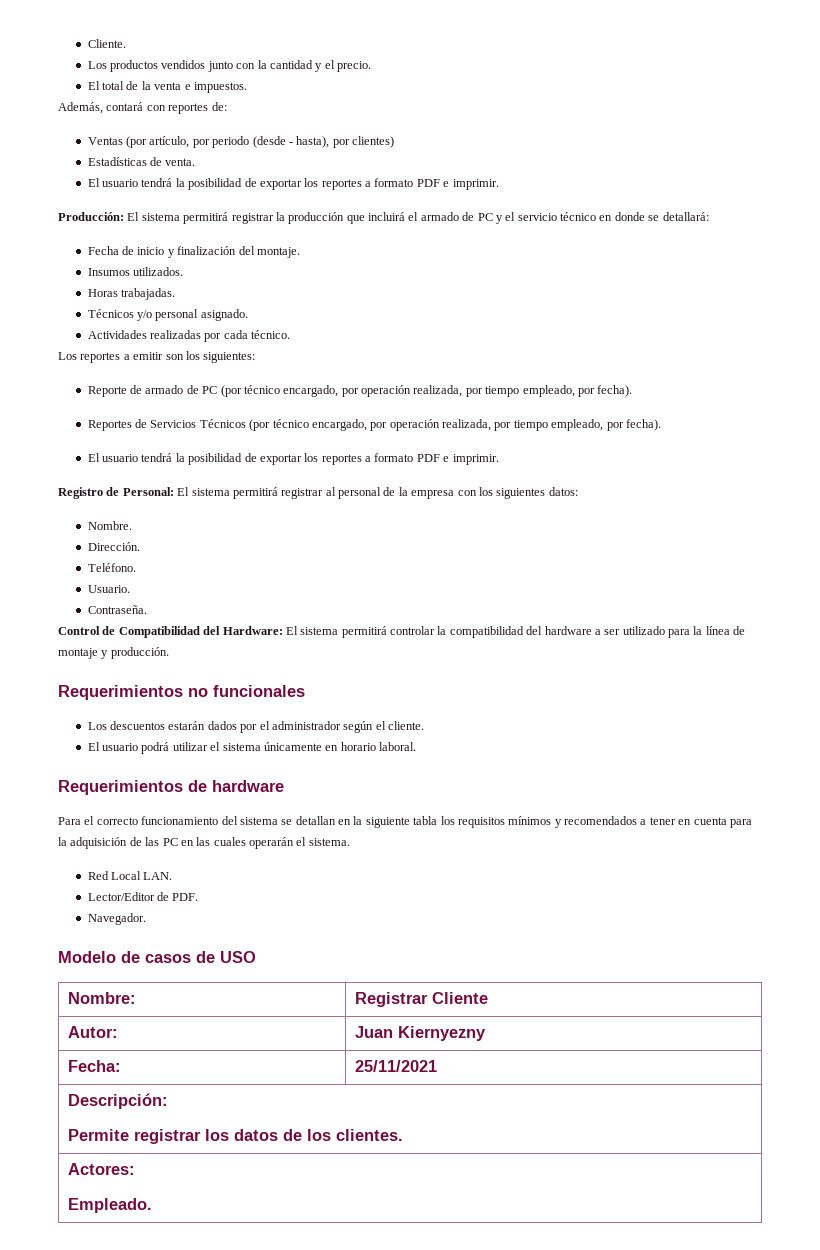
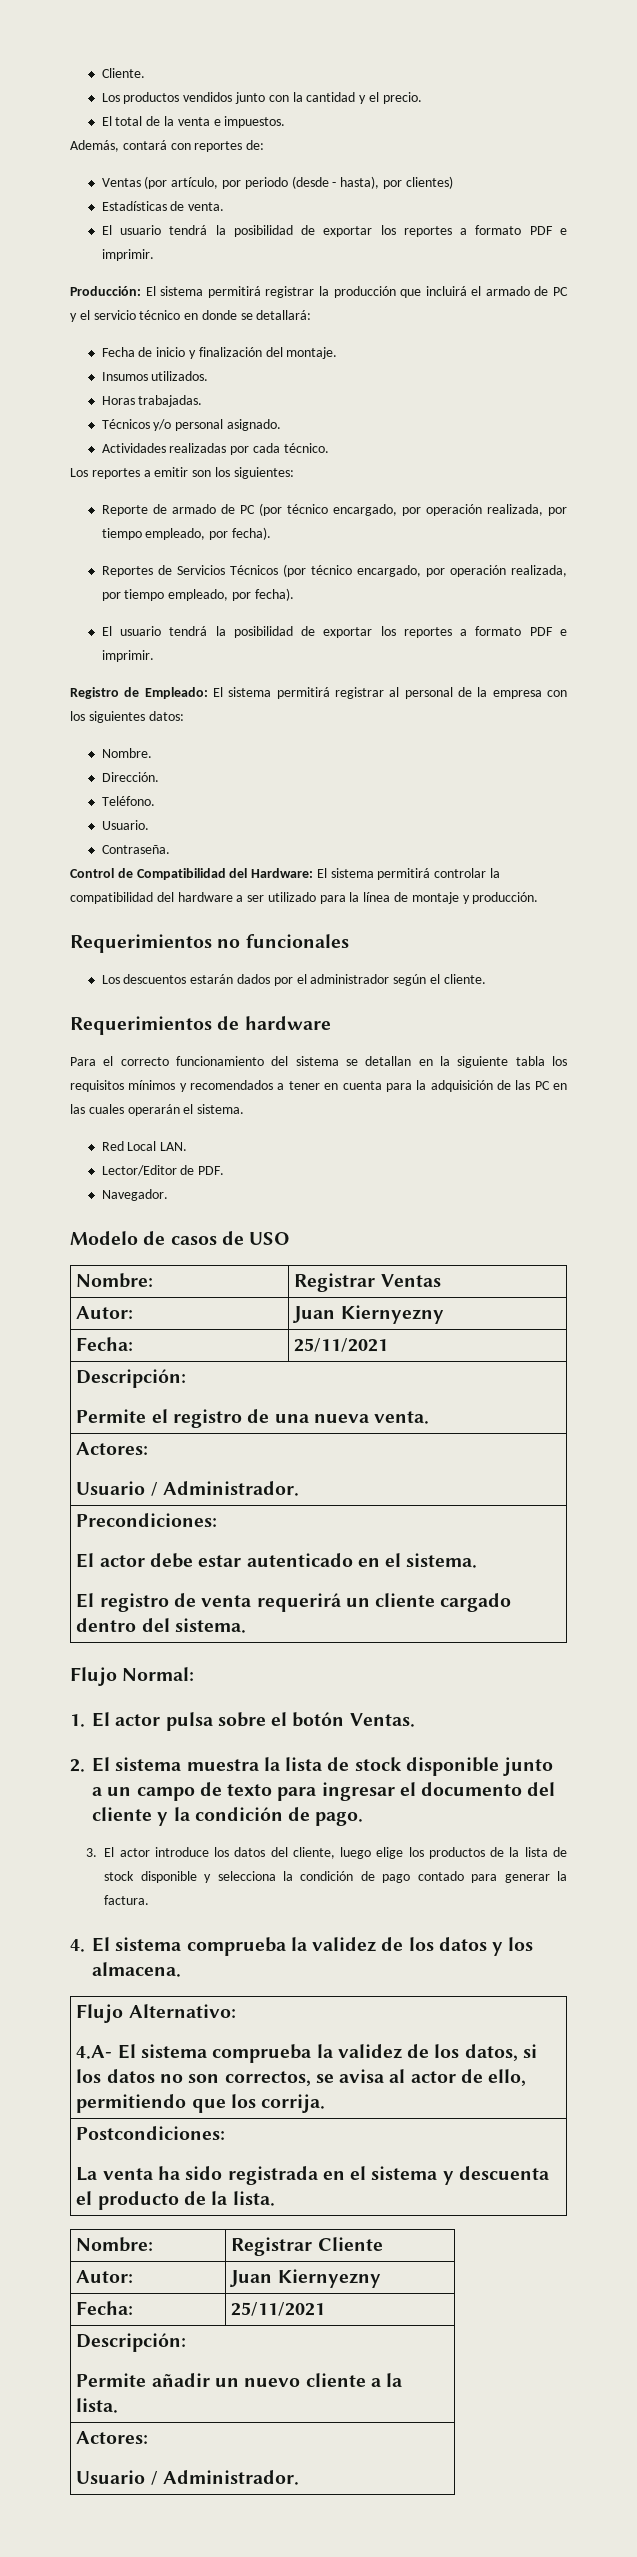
[122,487,174,496] Personal: -> [144,687,208,699] Empleado:
[87,742,417,754] // El usuario podrá utilizar el sistema únicamente en horario laboral. -> (486, 979) none
(256, 957) none -> [76,1273,154,1288] [294,1273,441,1292] [76,1306,134,1319] [293,1305,444,1324] [76,1337,134,1351] [294,1338,389,1352] [76,1369,187,1388] [76,1409,430,1428] [76,1442,149,1455] [76,1481,299,1496] [76,1513,218,1527] [76,1553,478,1568] [76,1593,512,1612] [76,1618,246,1633] [70,1667,195,1686] [70,1712,415,1731] [70,1757,554,1776] [92,1782,556,1801] [92,1807,364,1826] [86,1847,568,1859] [104,1871,567,1883] [104,1895,150,1905] [70,1937,534,1956] [92,1962,181,1977] [76,2004,236,2023] [76,2044,537,2063] [76,2069,527,2086] [76,2094,326,2113] [76,2126,226,2140] [76,2166,549,2185] [76,2191,275,2210] // Nombre: | Registrar Ventas // Autor: | Juan Kiernyezny // Fecha: | 25/11/2021 // Descripción: // Permite el registro de una nueva venta. // Actores: // Usuario / Administrador. // Precondiciones: // El actor debe estar autenticado en el sistema. // El registro de venta requerirá un cliente cargado dentro del sistema. // Flujo Normal: // 1. El actor pulsa sobre el botón Ventas. // 2. El sistema muestra la lista de stock disponible junto a un campo de texto para ingresar el documento del cliente y la condición de pago. // 3. El actor introduce los datos del cliente, luego elige los productos de la lista de stock disponible y selecciona la condición de pago contado para generar la factura. // 4. El sistema comprueba la validez de los datos y los almacena. // Flujo Alternativo: // 4.A- El sistema comprueba la validez de los datos, si los datos no son correctos, se avisa al actor de ello, permitiendo que los corrija. // Postcondiciones: // La venta ha sido registrada en el sistema y descuenta el producto de la lista.
[133,1129,403,1144] [67,1163,135,1175] [67,1198,152,1213] registrar los datos de los clientes. // Actores: // Empleado. -> [151,2373,403,2387] [76,2398,119,2413] [76,2431,149,2444] [76,2470,299,2485] añadir un nuevo cliente a la lista. // Actores: // Usuario / Administrador.

